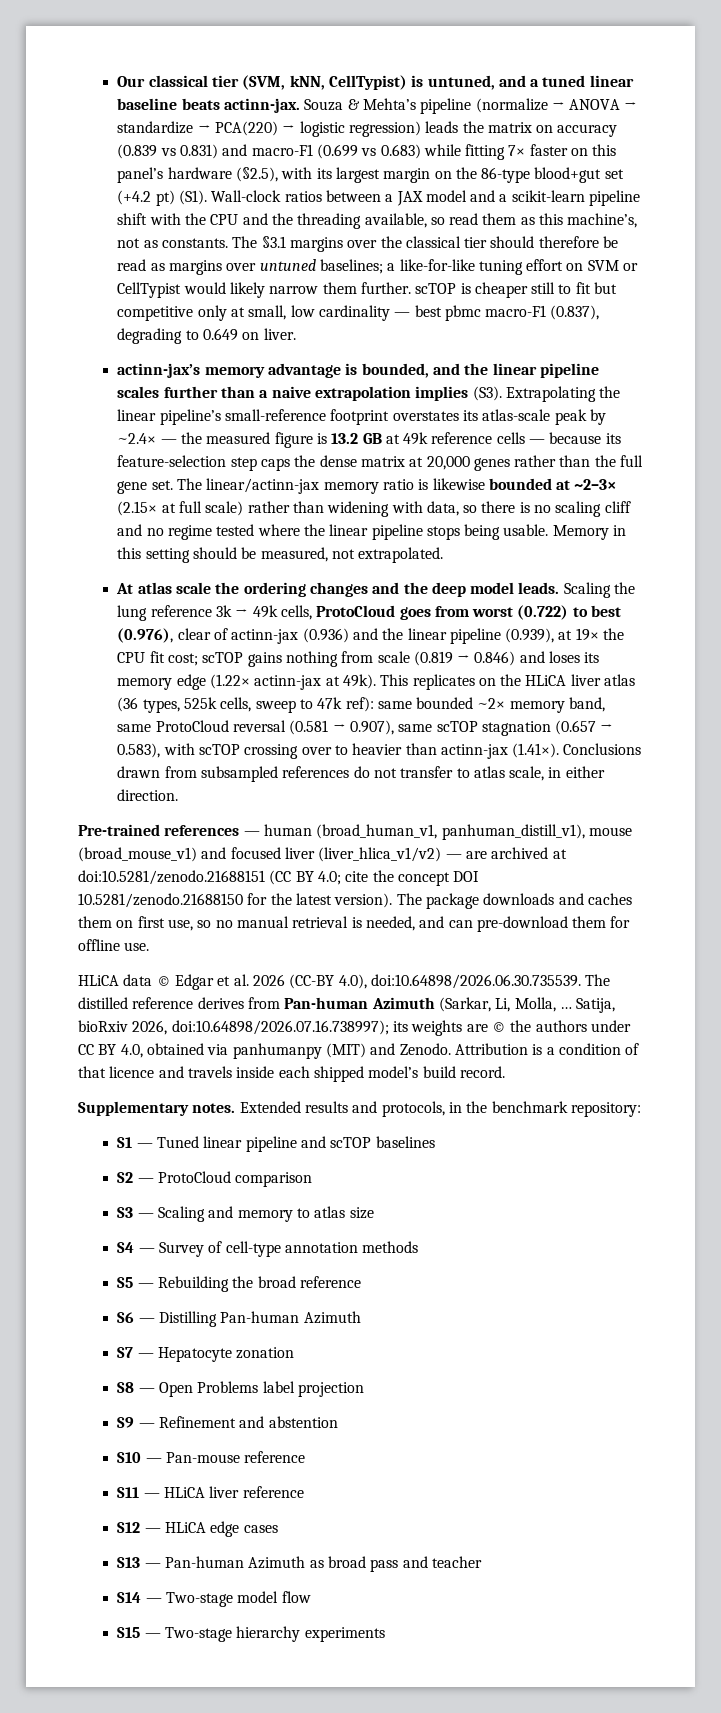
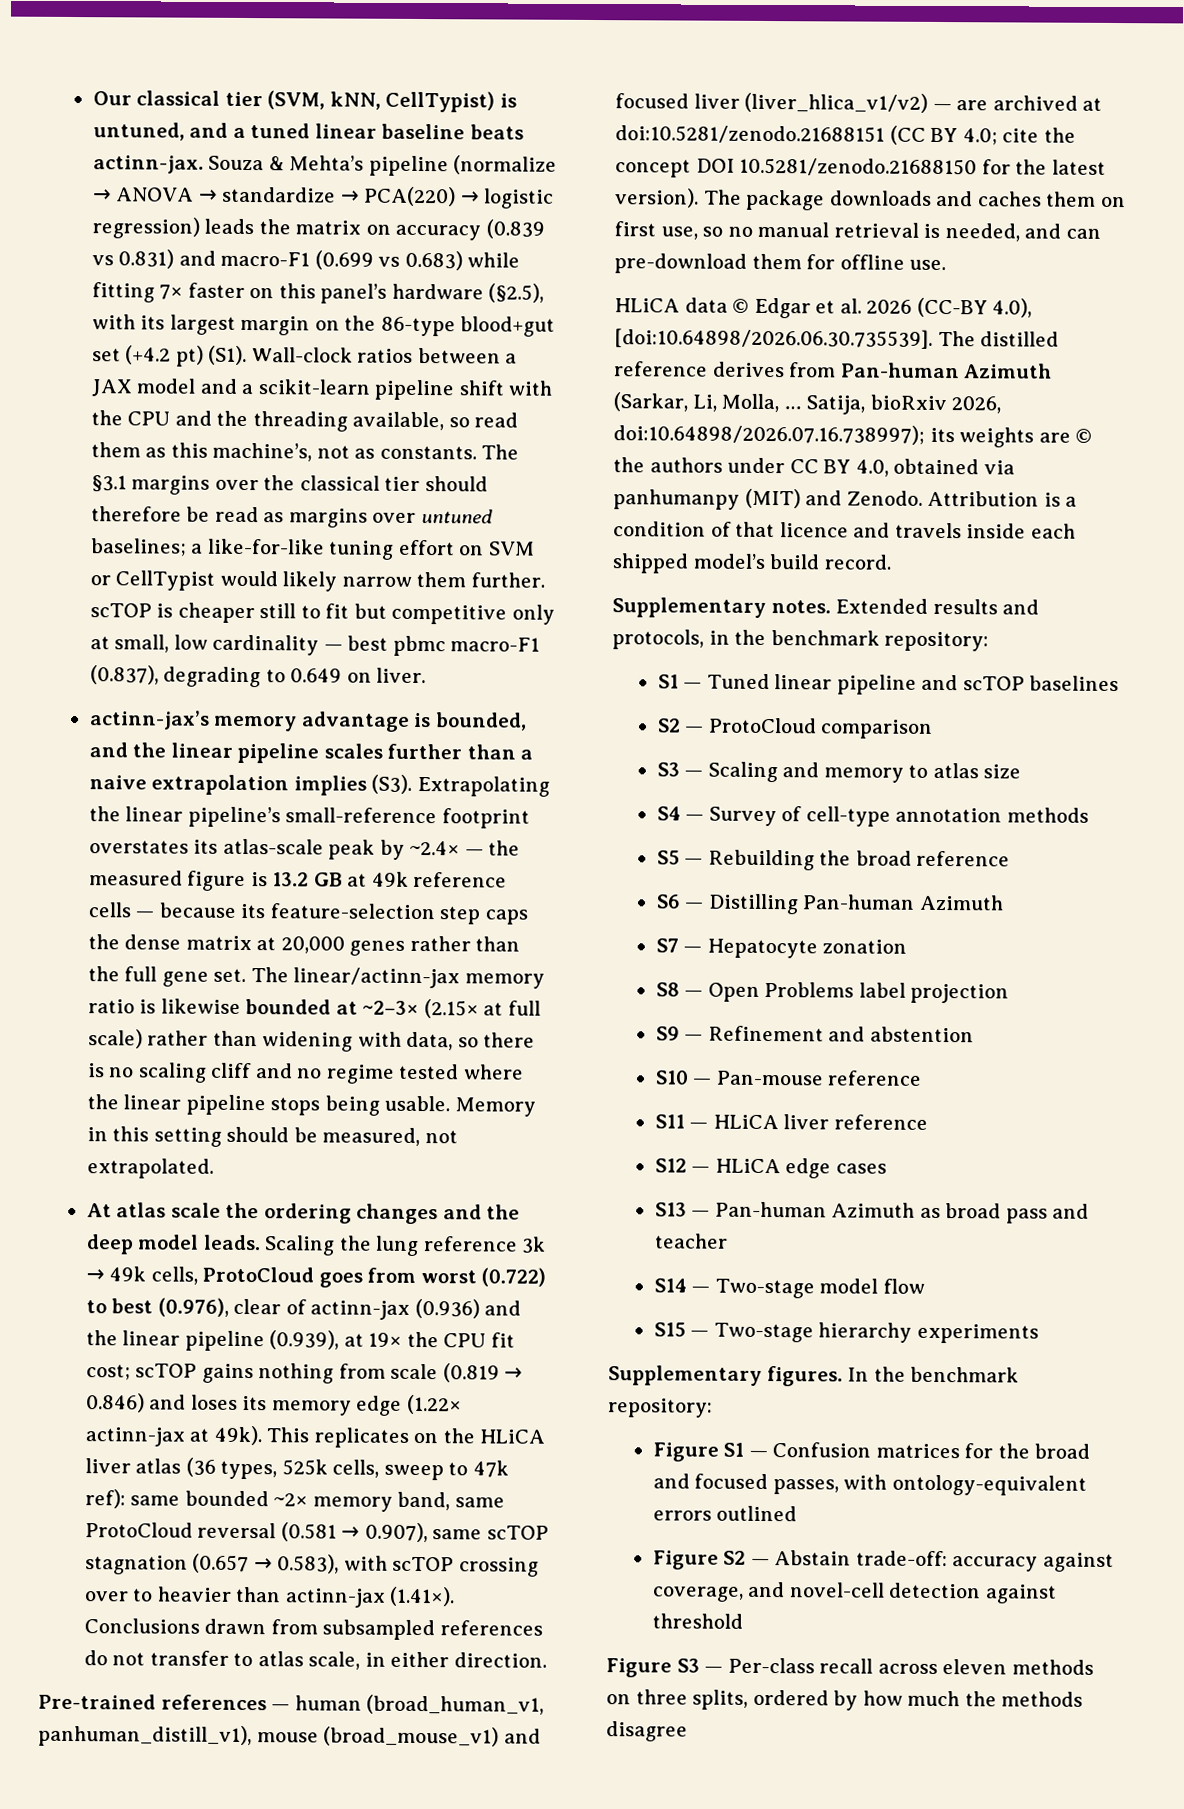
[370,974,581,989] doi:10.64898/2026.06.30.735539. -> [614,328,933,349] [doi:10.64898/2026.06.30.735539].
(385, 1634) none -> [608,1365,1020,1387] [608,1398,713,1418] [652,1442,1091,1462] [652,1473,1087,1496] [652,1505,798,1522] [652,1550,1114,1573] [651,1581,1057,1604] [651,1613,743,1629] [606,1657,1094,1678] [606,1689,1084,1711] [606,1721,688,1742] // Supplementary figures. In the benchmark repository: // Figure S1 — Confusion matrices for the broad and focused passes, with ontology-equivalent errors outlined // Figure S2 — Abstain trade-off: accuracy against coverage, and novel-cell detection against threshold // Figure S3 — Per-class recall across eleven methods on three splits, ordered by how much the methods disagree

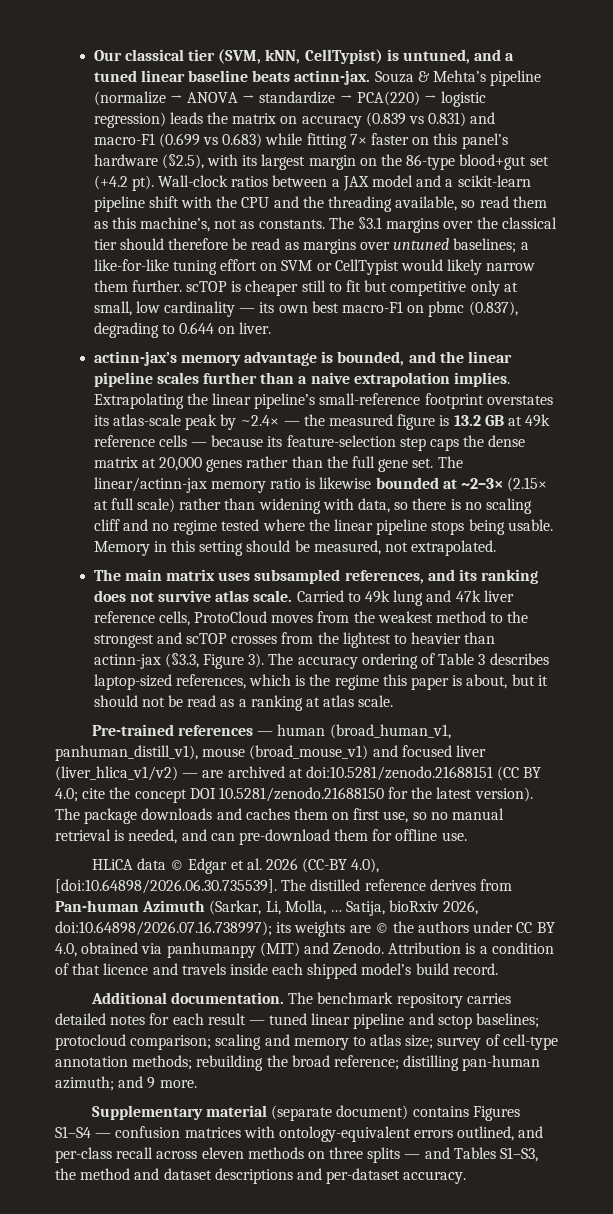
[175,345,248,367] pt) (S1). -> [131,175,154,191] pt).
[347,635,541,657] best pbmc macro-F1 -> [259,301,465,317] its own best macro-F1 on pbmc
[290,668,343,683] 0.649 -> [179,322,215,334] 0.644
[293,774,413,796] implies (S3). -> [453,372,510,387] implies.
[86,1202,521,1225] [85,1234,547,1257] [85,1266,547,1288] [85,1297,522,1320] [85,1330,515,1352] [85,1363,524,1384] [85,1393,462,1416] [84,1425,546,1448] [84,1457,509,1481] [84,1489,505,1512] [84,1522,549,1543] [84,1553,539,1577] [83,1586,456,1608] [83,1618,543,1641] [83,1650,547,1670] At atlas scale the ordering changes and the deep model leads. Scaling the lung reference 3k → 49k cells, ProtoCloud goes from worst (0.722) to best (0.976), clear of actinn-jax (0.936) and the linear pipeline (0.939), at 19× the CPU fit cost; scTOP gains nothing from scale (0.819 → 0.846) and loses its memory edge (1.22× actinn-jax at 49k). This replicates on the HLiCA liver atlas (36 types, 525k cells, sweep to 47k ref): same bounded ~2× memory band, same ProtoCloud reversal (0.581 → 0.907), same scTOP stagnation (0.657 → 0.583), with scTOP crossing over to heavier than actinn-jax (1.41×). Conclusions drawn from subsampled references do not transfer to atlas scale, in either direction. -> [93,569,539,584] [93,590,514,606] [93,611,529,626] [93,632,496,648] [93,653,549,669] [93,674,548,690] [93,695,394,711] The main matrix uses subsampled references, and its ranking does not survive atlas scale. Carried to 49k lung and 47k liver reference cells, ProtoCloud moves from the weakest method to the strongest and scTOP crosses from the lightest to heavier than actinn-jax (§3.3, Figure 3). The accuracy ordering of Table 3 describes laptop-sized references, which is the regime this paper is about, but it should not be read as a ranking at atlas scale.
[612,597,1040,618] [612,629,990,652] [657,673,1120,695] [656,717,934,739] [656,761,1022,783] [656,806,1089,827] [656,849,1011,871] [655,893,1004,915] [655,938,908,959] [655,981,1010,1004] [655,1025,974,1043] [654,1070,923,1086] [654,1114,928,1130] [654,1158,887,1179] [654,1201,1090,1224] [654,1233,728,1249] [653,1278,925,1299] [653,1322,1039,1344] [608,1365,1020,1387] [608,1398,713,1418] [652,1442,1091,1462] [652,1473,1087,1496] [652,1505,798,1522] [652,1550,1114,1573] [651,1581,1057,1604] [651,1613,743,1629] [606,1657,815,1678] Supplementary notes. Extended results and protocols, in the benchmark repository: // S1 — Tuned linear pipeline and scTOP baselines // S2 — ProtoCloud comparison // S3 — Scaling and memory to atlas size // S4 — Survey of cell-type annotation methods // S5 — Rebuilding the broad reference // S6 — Distilling Pan-human Azimuth // S7 — Hepatocyte zonation // S8 — Open Problems label projection // S9 — Refinement and abstention // S10 — Pan-mouse reference // S11 — HLiCA liver reference // S12 — HLiCA edge cases // S13 — Pan-human Azimuth as broad pass and teacher // S14 — Two-stage model flow // S15 — Two-stage hierarchy experiments // Supplementary figures. In the benchmark repository: // Figure S1 — Confusion matrices for the broad and focused passes, with ontology-equivalent errors outlined // Figure S2 — Abstain trade-off: accuracy against coverage, and novel-cell detection against threshold // Figure S3 — Per-class -> [90,992,511,1008] [55,1013,540,1029] [55,1034,558,1050] [55,1055,541,1071] [55,1076,197,1091] [91,1105,520,1121] [55,1126,544,1142] [55,1147,112,1163] Additional documentation. The benchmark repository carries detailed notes for each result — tuned linear pipeline and sctop baselines; protocloud comparison; scaling and memory to atlas size; survey of cell-type annotation methods; rebuilding the broad reference; distilling pan-human azimuth; and 9 more. // Supplementary material (separate document) contains Figures S1–S4 — confusion matrices with ontology-equivalent errors outlined, and per-class
[692,1689,1084,1711] [606,1721,688,1742] splits, ordered by how much the methods disagree -> [367,1147,539,1163] [55,1168,467,1184] splits — and Tables S1–S3, the method and dataset descriptions and per-dataset accuracy.

